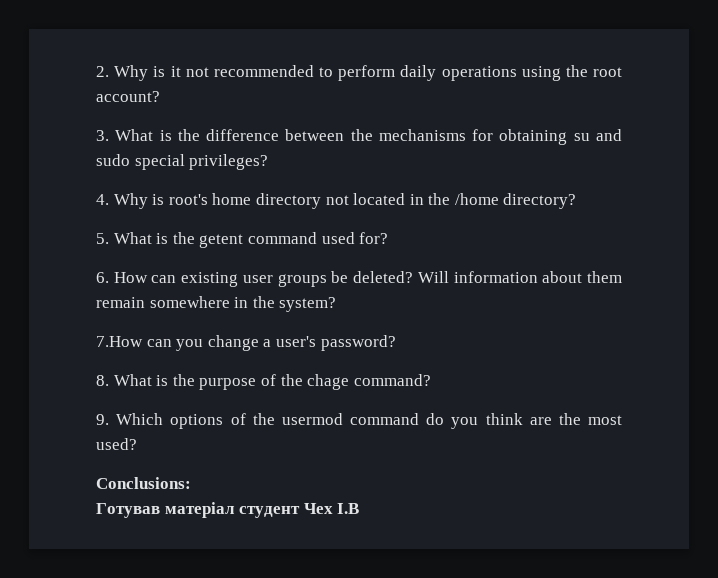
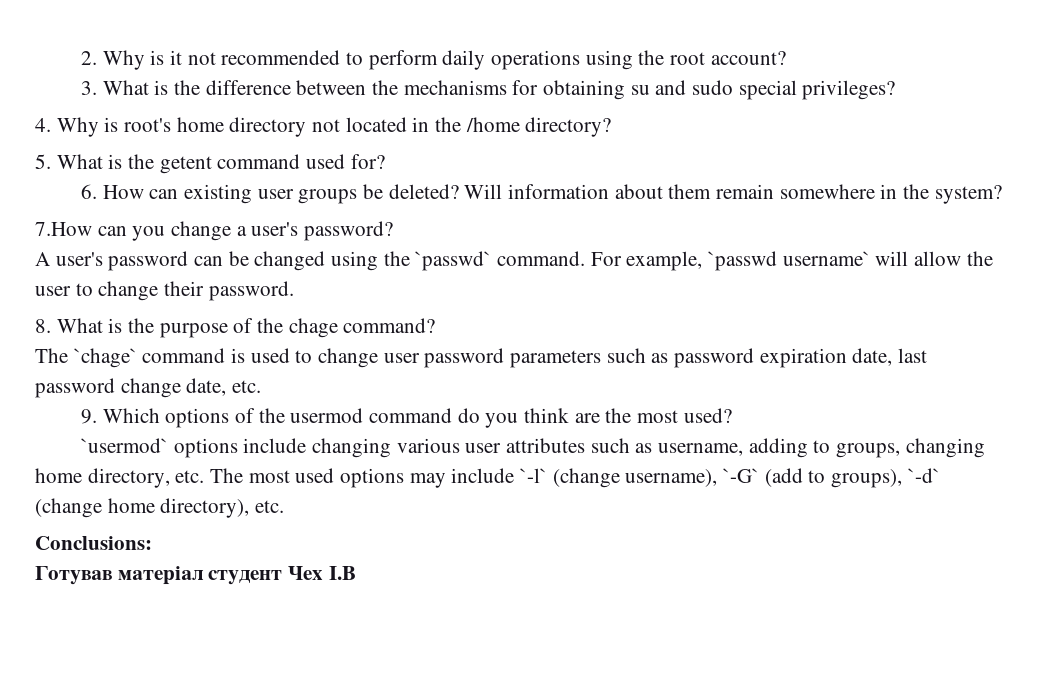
(396, 343) none -> [35,251,993,271] [35,281,294,301] // A user's password can be changed using the `passwd` command. For example, `passwd username` will allow the user to change their password.
(431, 380) none -> [35,348,928,368] [35,378,262,398] // The `chage` command is used to change user password parameters such as password expiration date, last password change date, etc.
(137, 444) none -> [81,438,985,458] [35,468,940,488] [35,498,285,518] // `usermod` options include changing various user attributes such as username, adding to groups, changing home directory, etc. The most used options may include `-l` (change username), `-G` (add to groups), `-d` (change home directory), etc.

